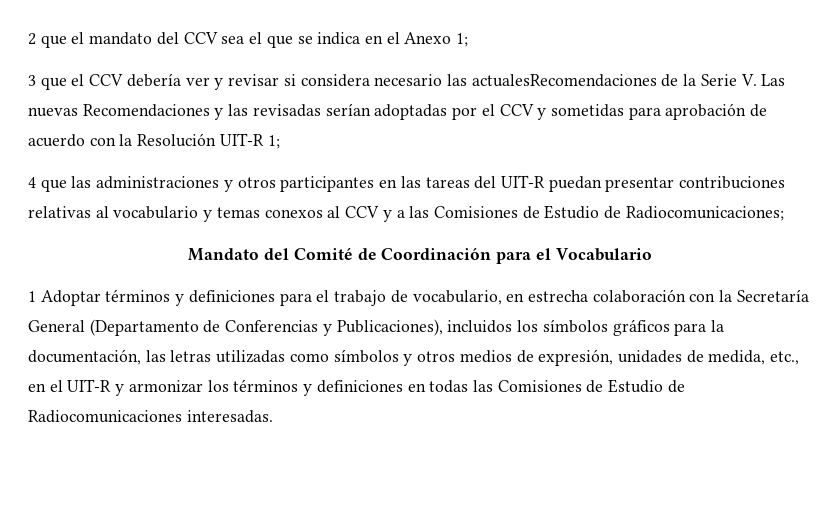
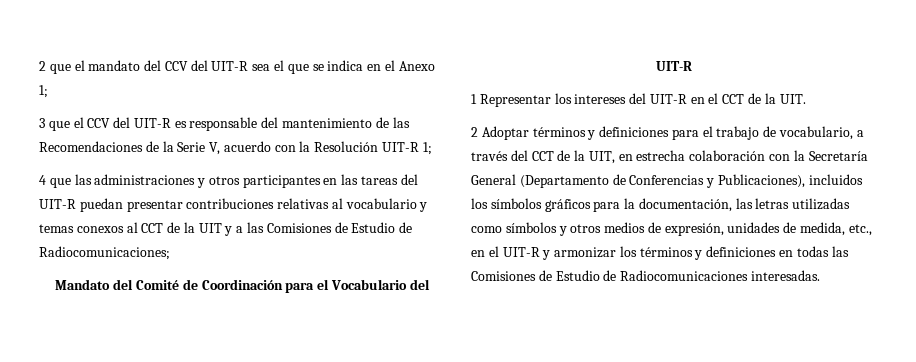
(218, 38) none -> [190,60,249,71] del UIT-R
[126,73,786,90] [28,103,768,120] debería ver y revisar si considera necesario las actualesRecomendaciones de la Serie V. Las nuevas Recomendaciones y las revisadas serían adoptadas por el CCV y sometidas para aprobación de -> [113,117,410,131] [39,141,221,155] del UIT-R es responsable del mantenimiento de las Recomendaciones de la Serie V,
[345,206,380,218] CCV -> [141,222,222,233] CCT de la UIT
(652, 254) none -> [409,279,430,290] [656,61,692,71] del UIT-R
(36, 296) none -> [479,93,806,107] [471,127,478,137] Representar los intereses del UIT-R en el CCT de la UIT. // 2
(502, 297) none -> [856,130,864,137] [471,150,615,164] a través del CCT de la UIT,

